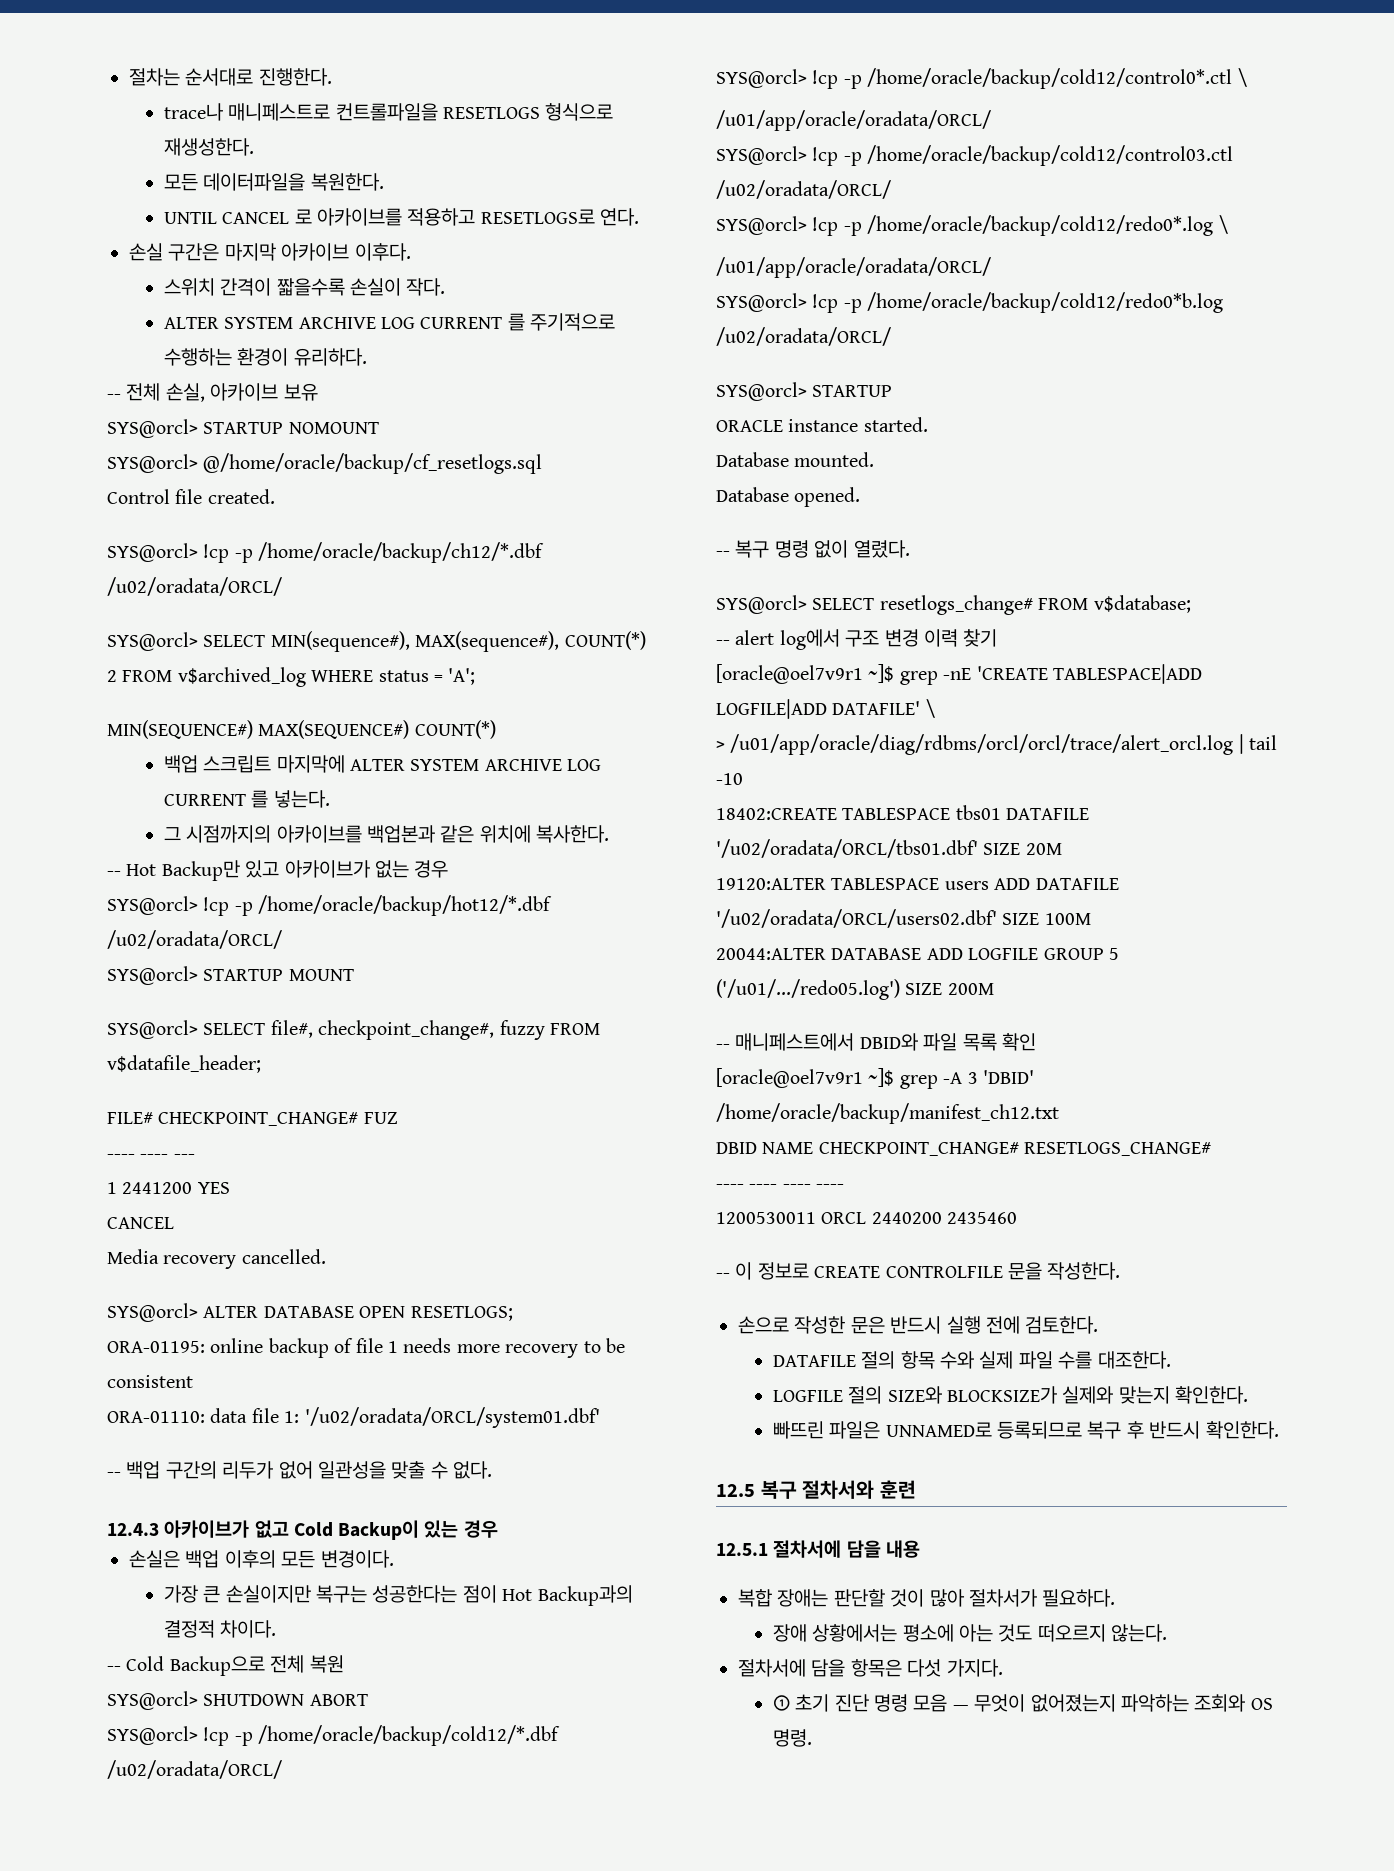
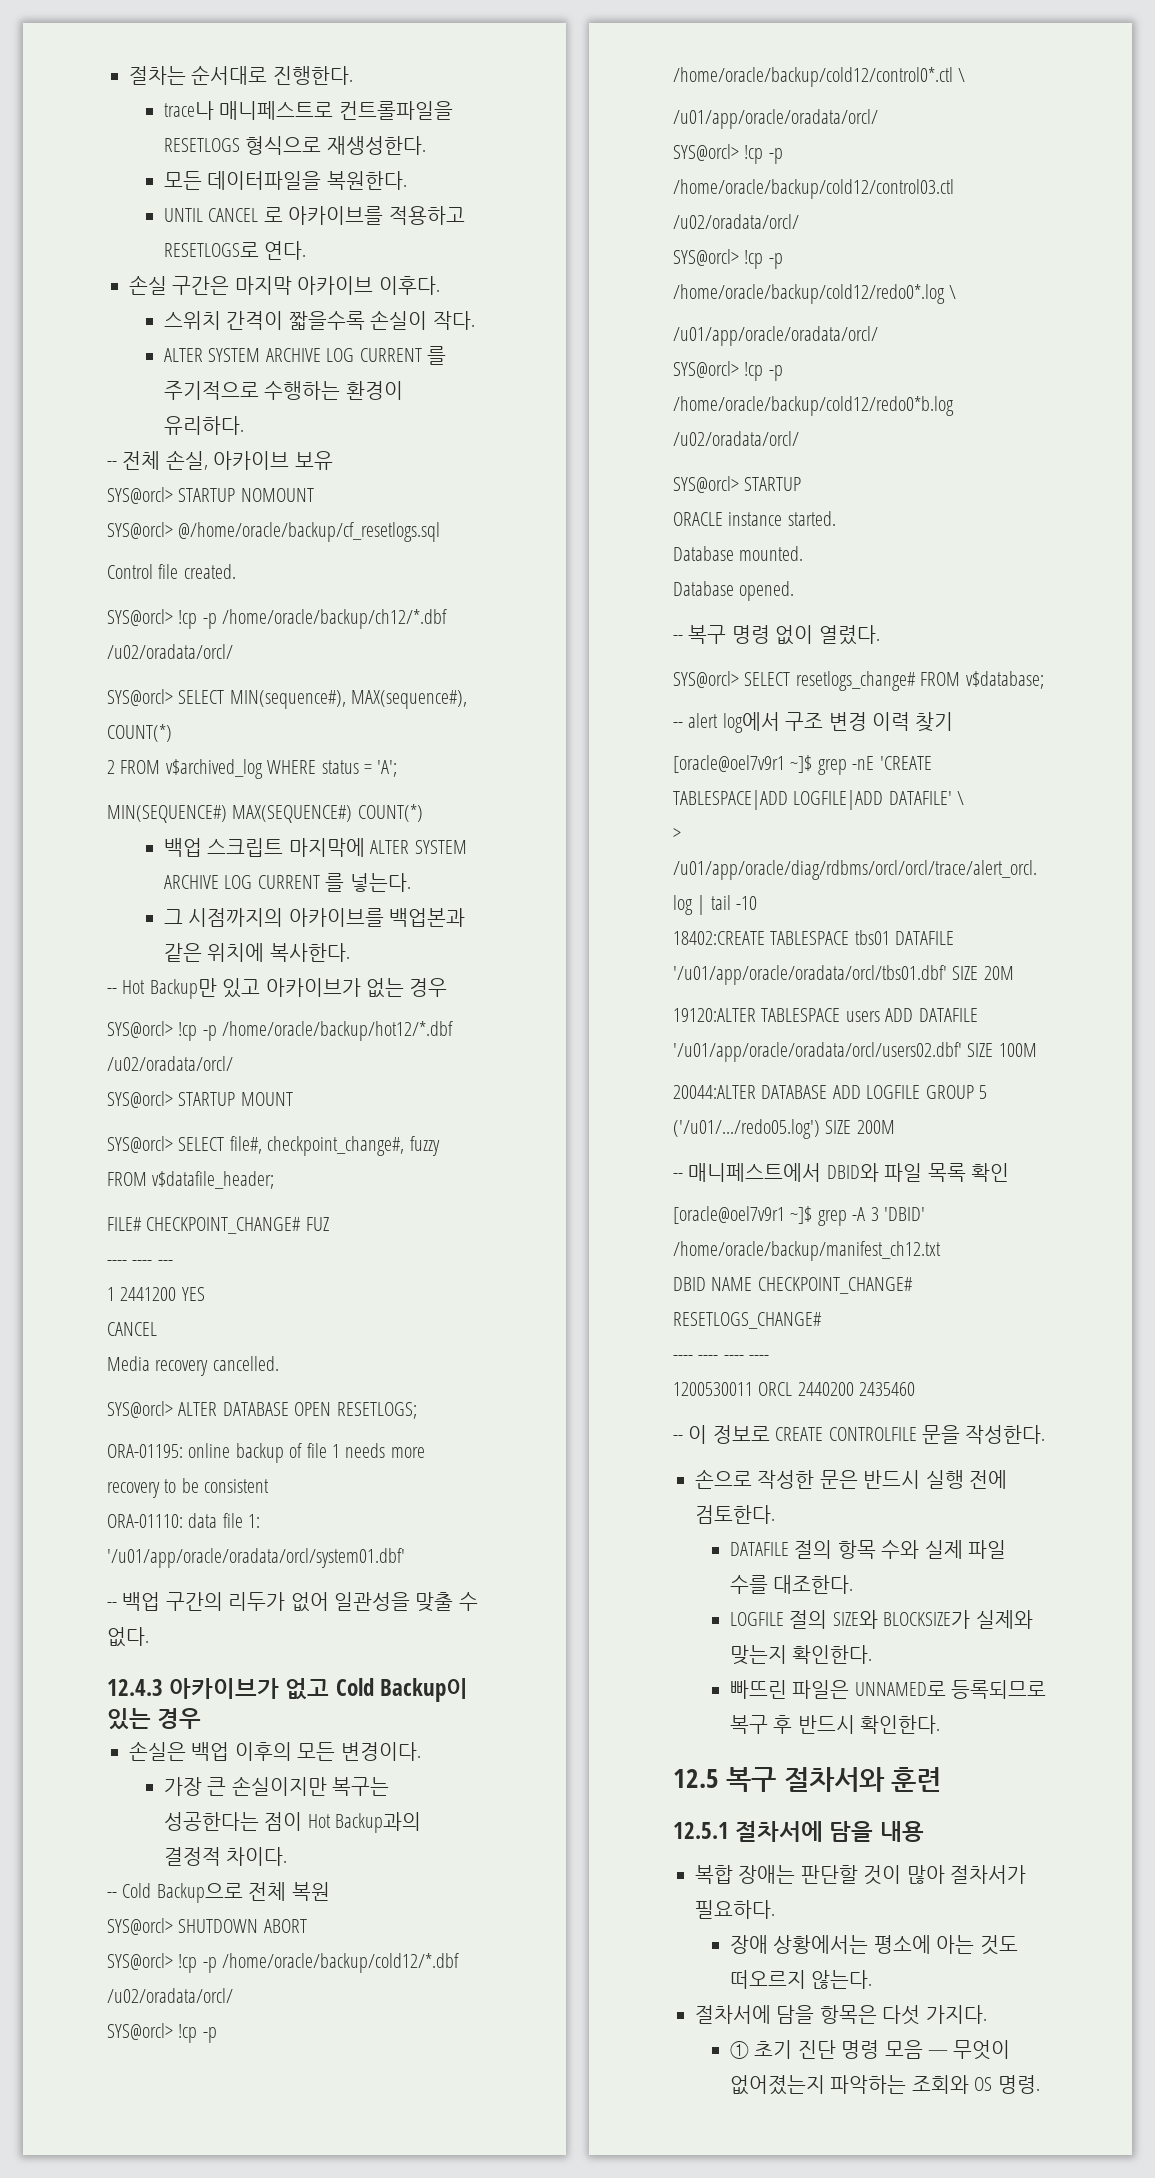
[107,577,282,596] /u02/oradata/ORCL/ -> [107,644,233,659] /u02/oradata/orcl/
[107,930,282,949] /u02/oradata/ORCL/ -> [107,1056,233,1071] /u02/oradata/orcl/
[304,1407,600,1428] '/u02/oradata/ORCL/system01.dbf' -> [107,1548,405,1568] '/u01/app/oracle/oradata/orcl/system01.dbf'
[107,1760,282,1779] /u02/oradata/ORCL/ -> [107,1988,233,2003] /u02/oradata/orcl/
[716,110,991,131] /u01/app/oracle/oradata/ORCL/ -> [673,109,878,129] /u01/app/oracle/oradata/orcl/
[716,180,891,199] /u02/oradata/ORCL/ -> [673,214,799,229] /u02/oradata/orcl/
[716,257,991,278] /u01/app/oracle/oradata/ORCL/ -> [673,326,878,346] /u01/app/oracle/oradata/orcl/
[716,327,891,346] /u02/oradata/ORCL/ -> [673,431,799,446] /u02/oradata/orcl/
[716,839,978,858] '/u02/oradata/ORCL/tbs01.dbf' -> [673,965,947,985] '/u01/app/oracle/oradata/orcl/tbs01.dbf'
[716,909,997,928] '/u02/oradata/ORCL/users02.dbf' -> [673,1042,962,1062] '/u01/app/oracle/oradata/orcl/users02.dbf'

